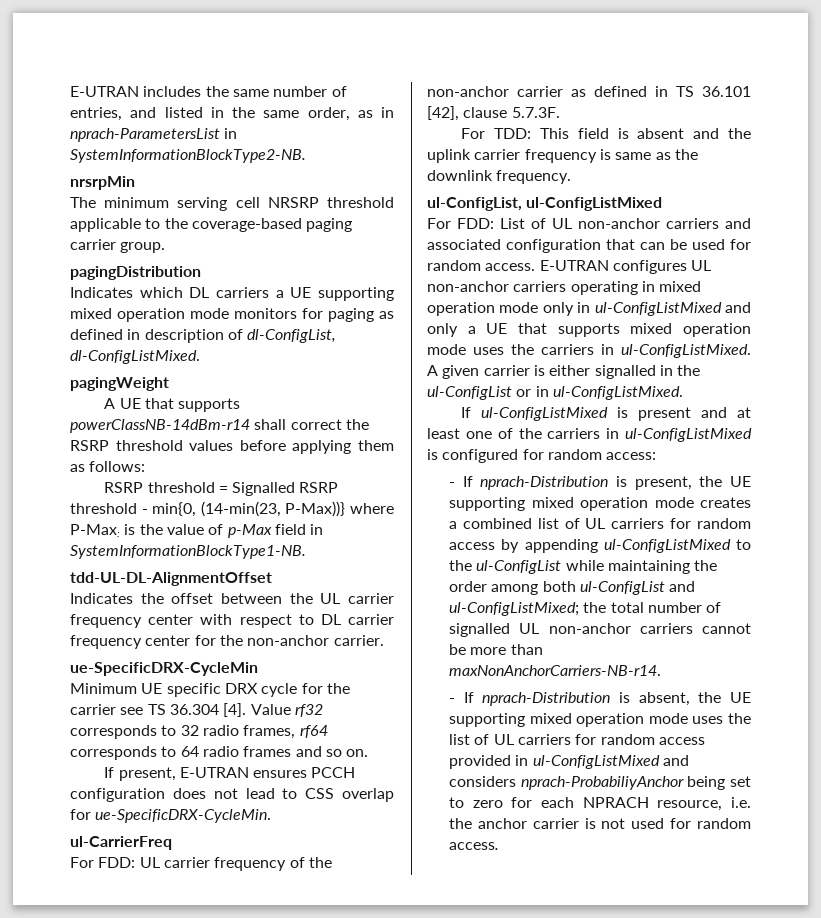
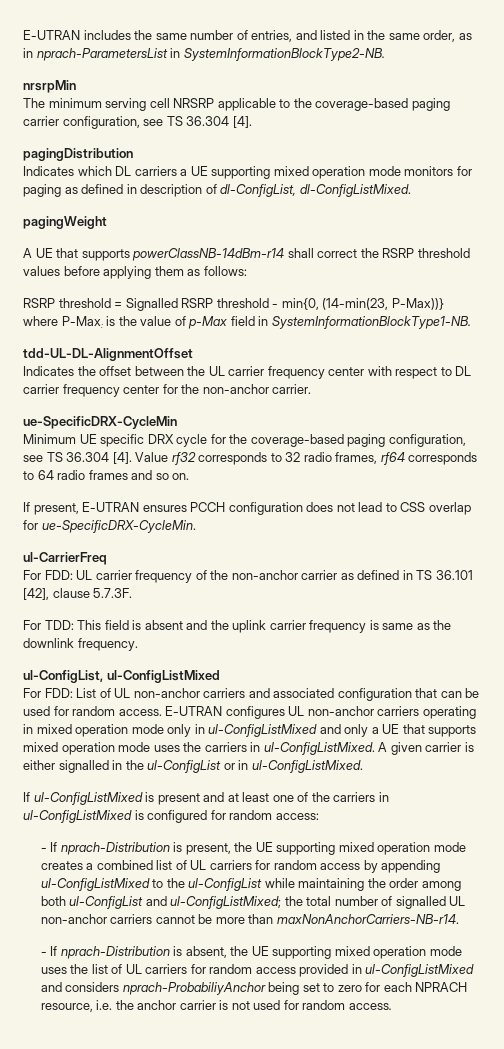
[327,197,395,208] threshold -> (215, 103) none
[120,242,166,253] group. -> [62,116,252,129] configuration, see TS 36.304 [4].
[70,704,116,715] carrier -> [250,434,466,447] coverage-based paging configuration,

